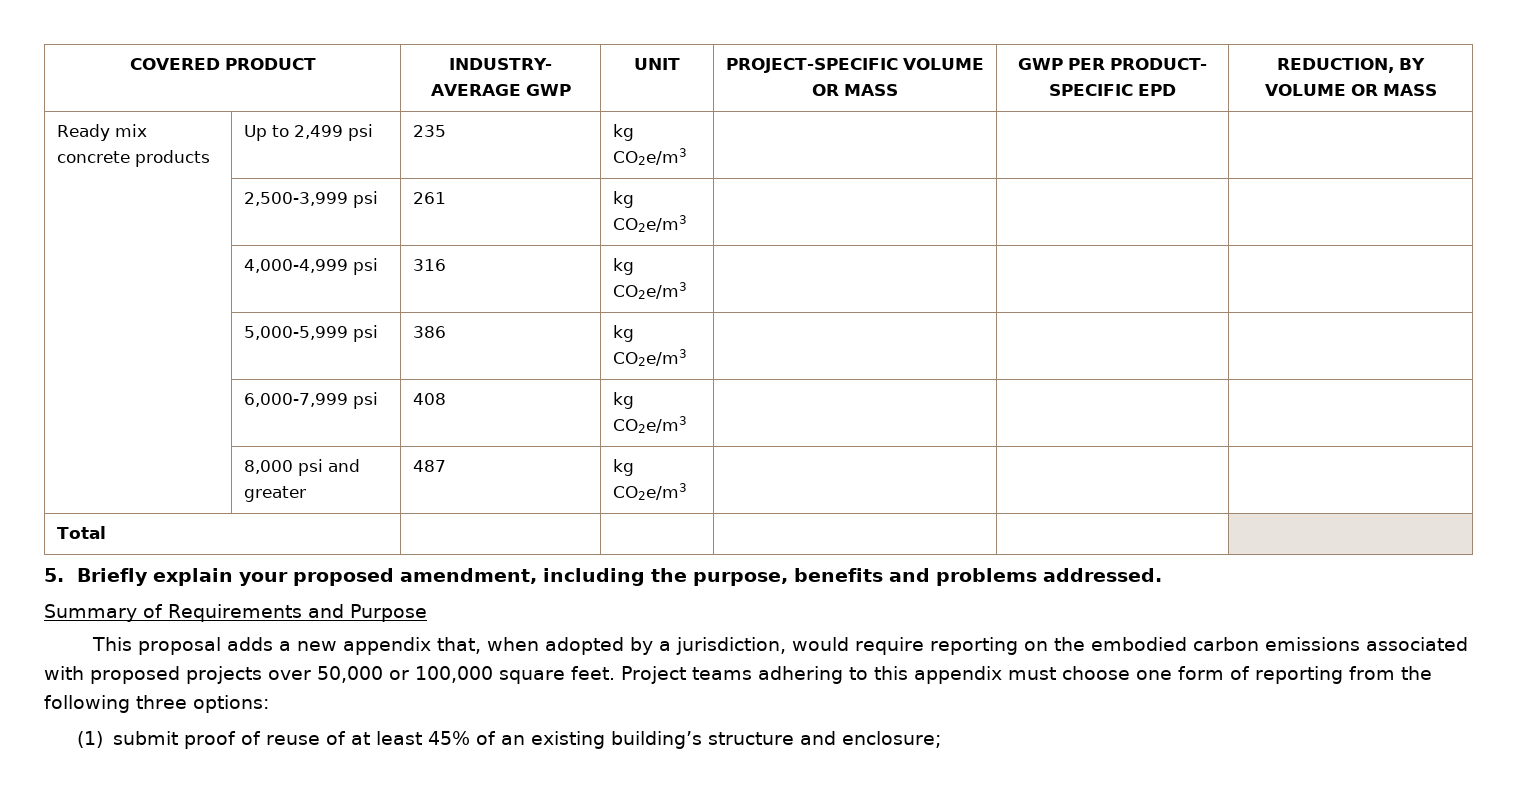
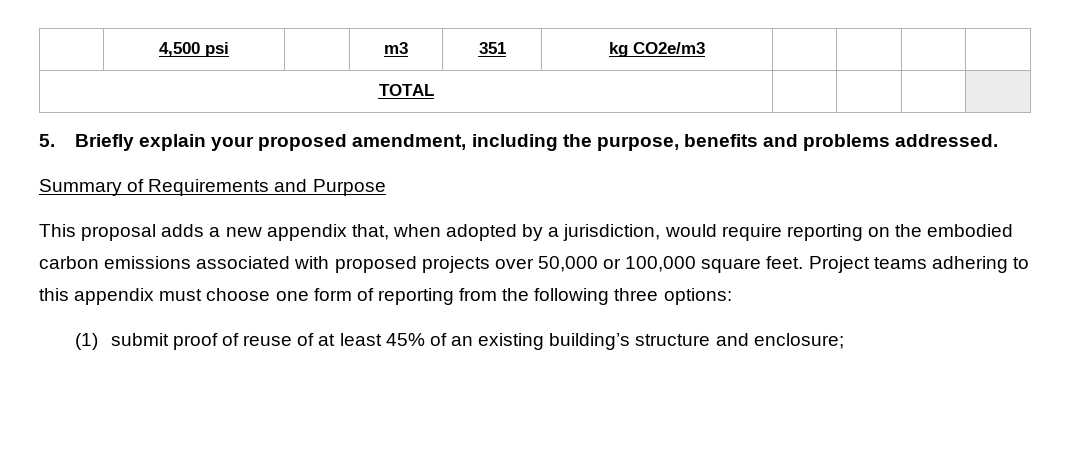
[129,58,316,70] [448,58,553,70] [430,84,571,96] [634,58,680,70] [726,58,984,73] [812,84,899,96] [1017,58,1208,70] [1049,84,1176,96] [1277,58,1426,73] [1264,84,1437,96] [56,124,147,141] [56,150,210,167] [243,124,373,141] [412,125,446,137] [612,124,634,141] [612,148,687,165] [243,191,378,208] [412,192,446,204] [612,191,634,208] [612,215,687,232] [243,258,378,275] [412,259,446,271] [612,258,634,275] [612,282,687,299] [243,325,378,342] [412,326,446,338] [612,325,634,342] [612,349,687,366] [243,392,378,409] [412,393,446,405] [612,392,634,409] [612,416,687,433] [243,459,360,476] [243,486,306,502] [412,460,446,472] [612,459,634,476] [612,483,687,500] [56,526,106,539] COVERED PRODUCT | INDUSTRY- AVERAGE GWP | UNIT | PROJECT-SPECIFIC VOLUME OR MASS | GWP PER PRODUCT- SPECIFIC EPD | REDUCTION, BY VOLUME OR MASS // Ready mix concrete products | Up to 2,499 psi | 235 | kg CO2e/m3 | | | // | 2,500-3,999 psi | 261 | kg CO2e/m3 | | | // | 4,000-4,999 psi | 316 | kg CO2e/m3 | | | // | 5,000-5,999 psi | 386 | kg CO2e/m3 | | | // | 6,000-7,999 psi | 408 | kg CO2e/m3 | | | // | 8,000 psi and greater | 487 | kg CO2e/m3 | | | // Total | -> [159,42,229,57] [384,42,408,54] [478,42,506,54] [609,42,705,57] [378,84,434,96] | 4,500 psi | | m3 | 351 | kg CO2e/m3 | | | | // TOTAL

